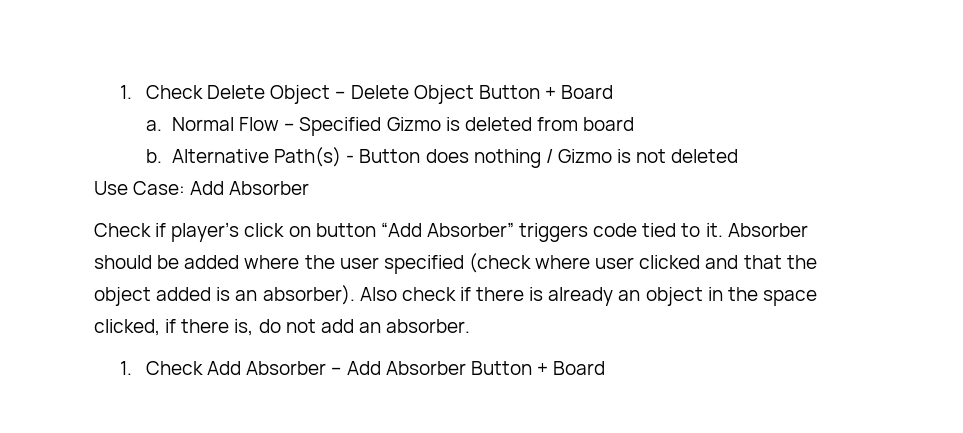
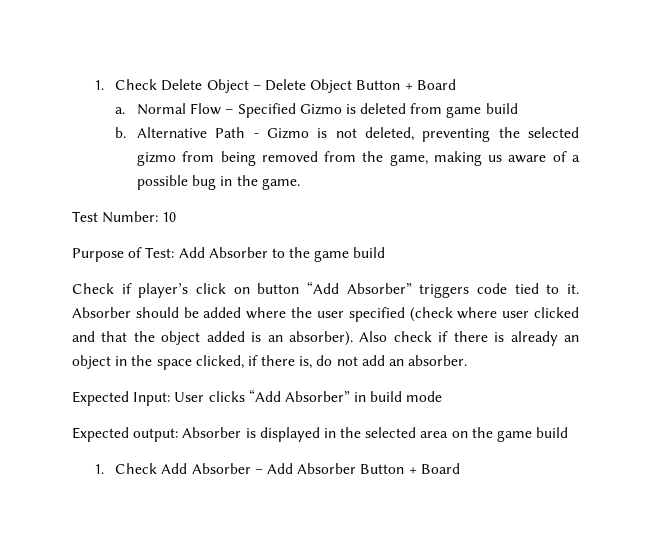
[583,117,635,131] board -> [446,103,518,118] game build
[274,147,739,168] [94,181,310,195] Path(s) - Button does nothing / Gizmo is not deleted // Use Case: Add Absorber -> [215,127,579,142] [136,151,580,166] [136,175,300,190] [72,211,177,223] [72,247,386,262] Path - Gizmo is not deleted, preventing the selected gizmo from being removed from the game, making us aware of a possible bug in the game. // Test Number: 10 // Purpose of Test: Add Absorber to the game build
(471, 326) none -> [72,389,443,406] [72,427,569,442] // Expected Input: User clicks “Add Absorber” in build mode // Expected output: Absorber is displayed in the selected area on the game build

